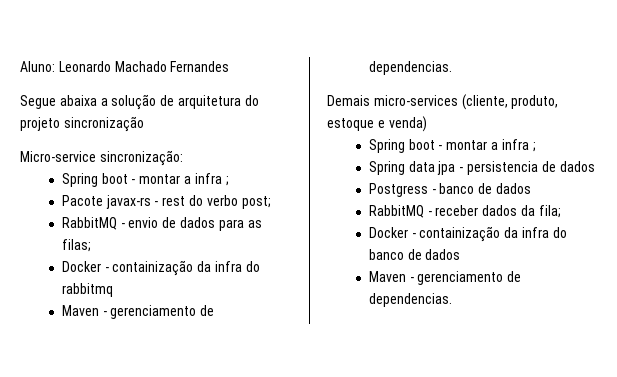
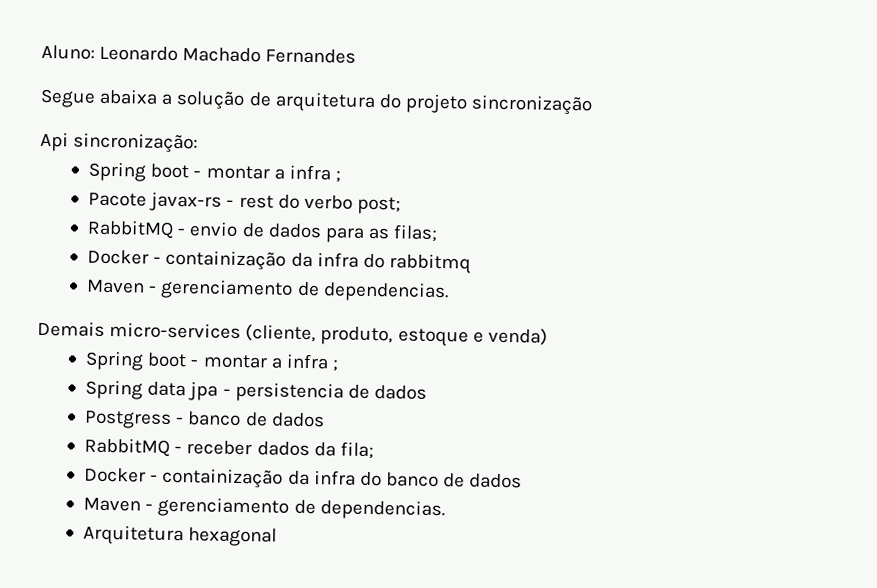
[20,151,96,162] Micro-service -> [40,131,69,152] Api
(452, 300) none -> [83,524,278,547] // Arquitetura hexagonal

